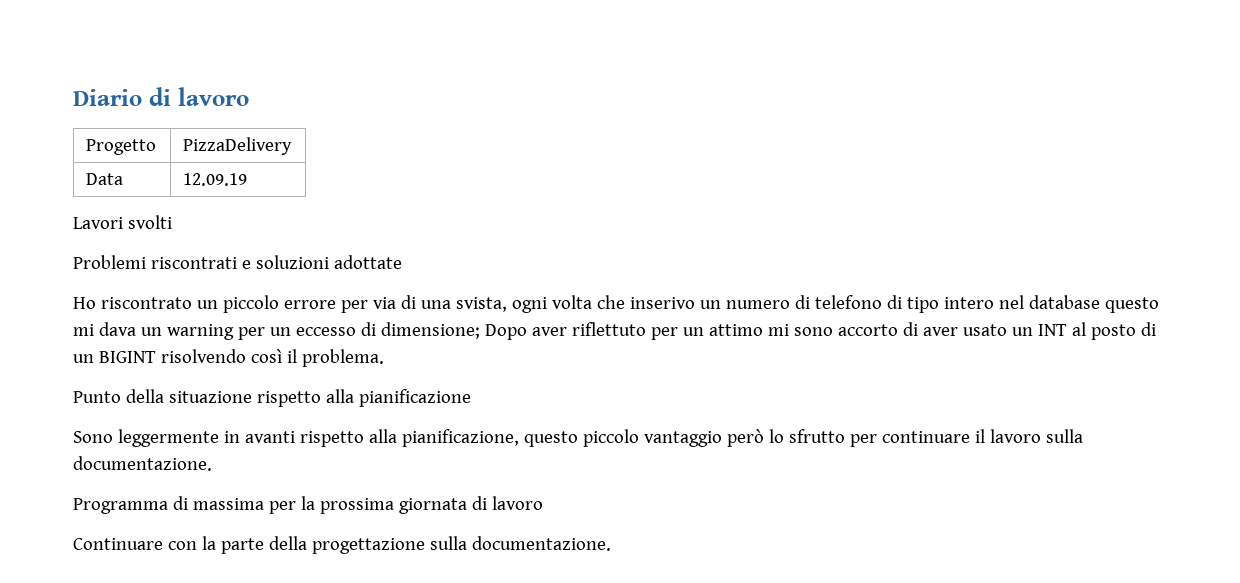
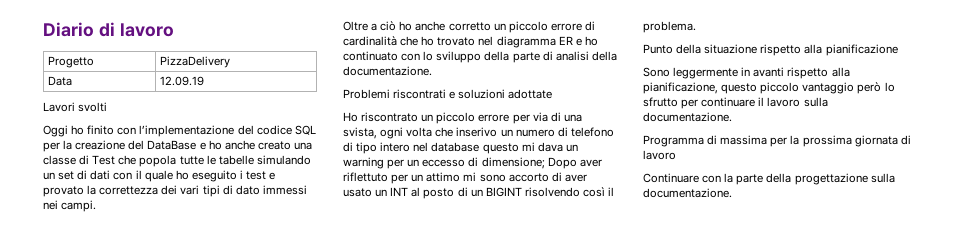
(172, 222) none -> [43,125,316,137] [43,140,312,152] [43,155,311,167] [43,170,276,182] [43,185,307,197] [43,200,97,212] [343,21,595,33] [343,36,598,48] [343,51,617,63] [343,66,432,76] // Oggi ho finito con l’implementazione del codice SQL per la creazione del DataBase e ho anche creato una classe di Test che popola tutte le tabelle simulando un set di dati con il quale ho eseguito i test e provato la correttezza dei vari tipi di dato immessi nei campi. // Oltre a ciò ho anche corretto un piccolo errore di cardinalità che ho trovato nel diagramma ER e ho continuato con lo sviluppo della parte di analisi della documentazione.

